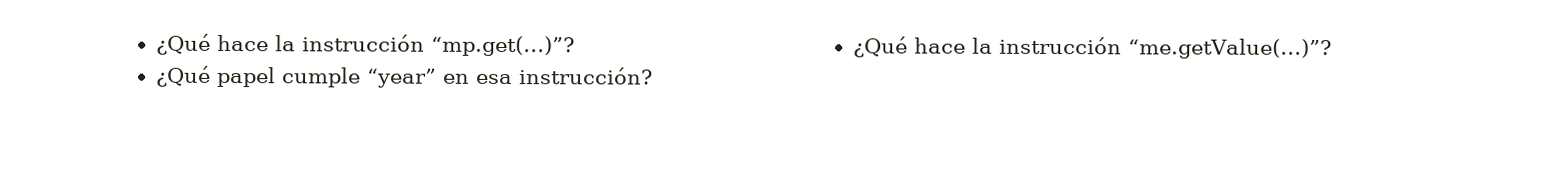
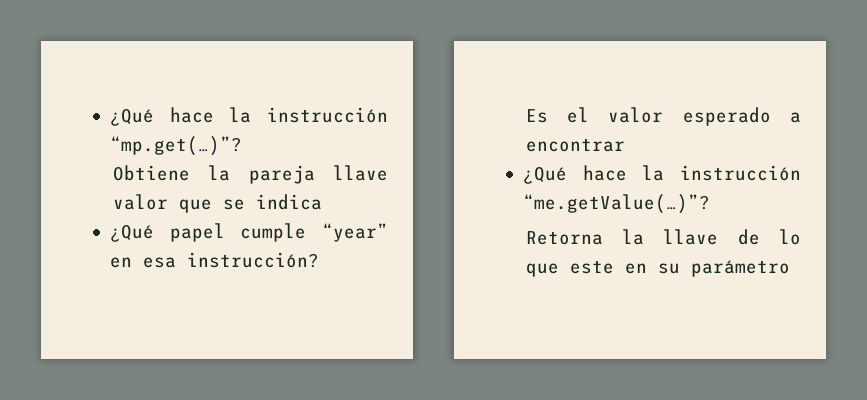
(576, 46) none -> [112,165,388,184] [112,194,322,213] // Obtiene la pareja llave valor que se indica
(654, 76) none -> [525,107,801,126] [525,138,625,152] // Es el valor esperado a encontrar
(1333, 49) none -> [525,229,801,245] [525,260,790,277] // Retorna la llave de lo que este en su parámetro

